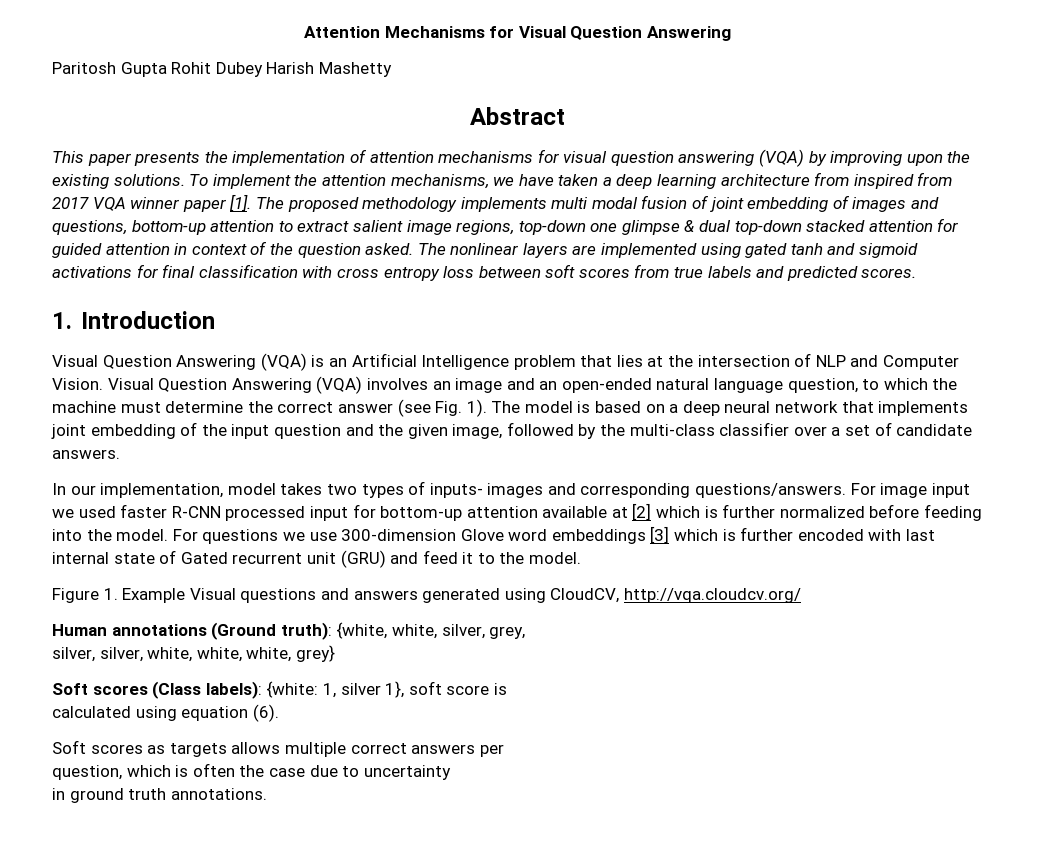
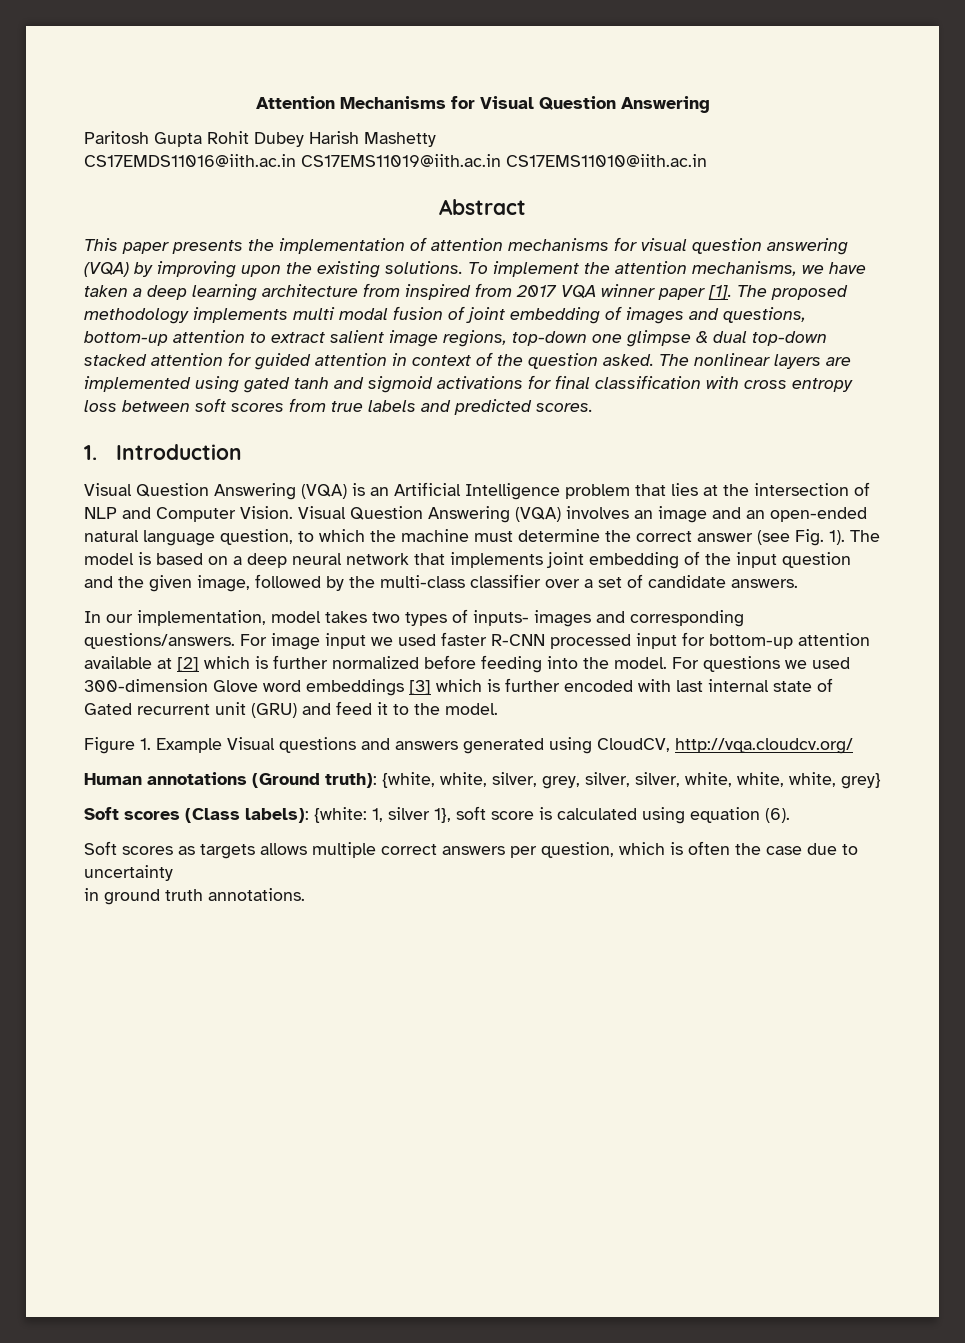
(392, 69) none -> [84,154,707,167] // CS17EMDS11016@iith.ac.in CS17EMS11019@iith.ac.in CS17EMS11010@iith.ac.in
[309,532,337,541] use -> [812,657,850,669] used
(526, 632) // -> (580, 782) none
(507, 689) // -> (552, 813) none
(504, 750) // -> (537, 852) none

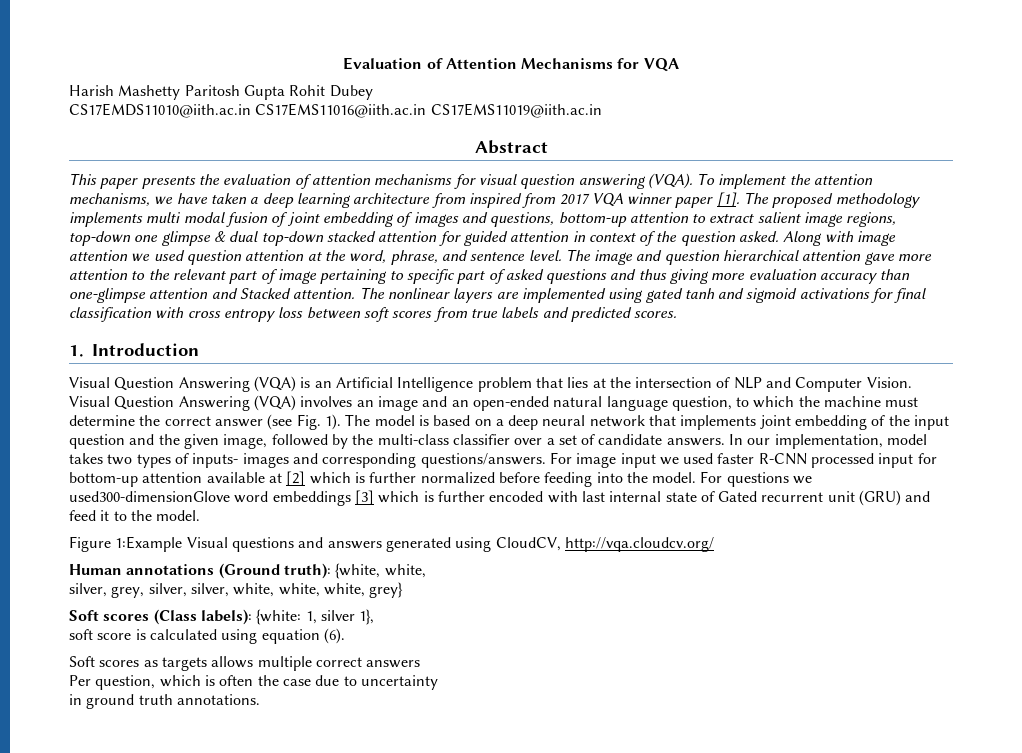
(255, 102) none -> [343,57,443,70] Evaluation of
[479,96,710,113] Visual Question Answering // -> [643,58,679,72] [69,85,181,100] VQA // Harish Mashetty
[309,131,436,147] [84,154,296,167] Harish Mashetty // CS17EMDS11016@iith.ac.in -> [69,103,427,118] // CS17EMDS11010@iith.ac.in CS17EMS11016@iith.ac.in
[506,154,707,167] CS17EMS11010@iith.ac.in -> (602, 110) none
[279,238,405,254] implementation -> [223,174,292,185] evaluation
[84,261,463,278] (VQA) by improving upon the existing solutions. -> [647,173,693,189] (VQA).
(654, 360) none -> [783,231,897,246] [69,249,933,265] [69,269,911,284] [69,288,356,303] Along with image attention we used question attention at the word, phrase, and sentence level. The image and question hierarchical attention gave more attention to the relevant part of image pertaining to specific part of asked questions and thus giving more evaluation accuracy than one-glimpse attention and Stacked attention.
(798, 583) // -> (725, 442) none
[812,657,850,669] [84,679,258,692] used 300-dimension Glove -> [69,491,230,502] used300-dimensionGlove
[140,738,222,753] 1. Example -> [115,536,183,552] 1:Example
(487, 779) none -> (426, 571) //
(451, 815) none -> (375, 617) //
[510,846,537,858] per -> [69,675,91,686] // Per

